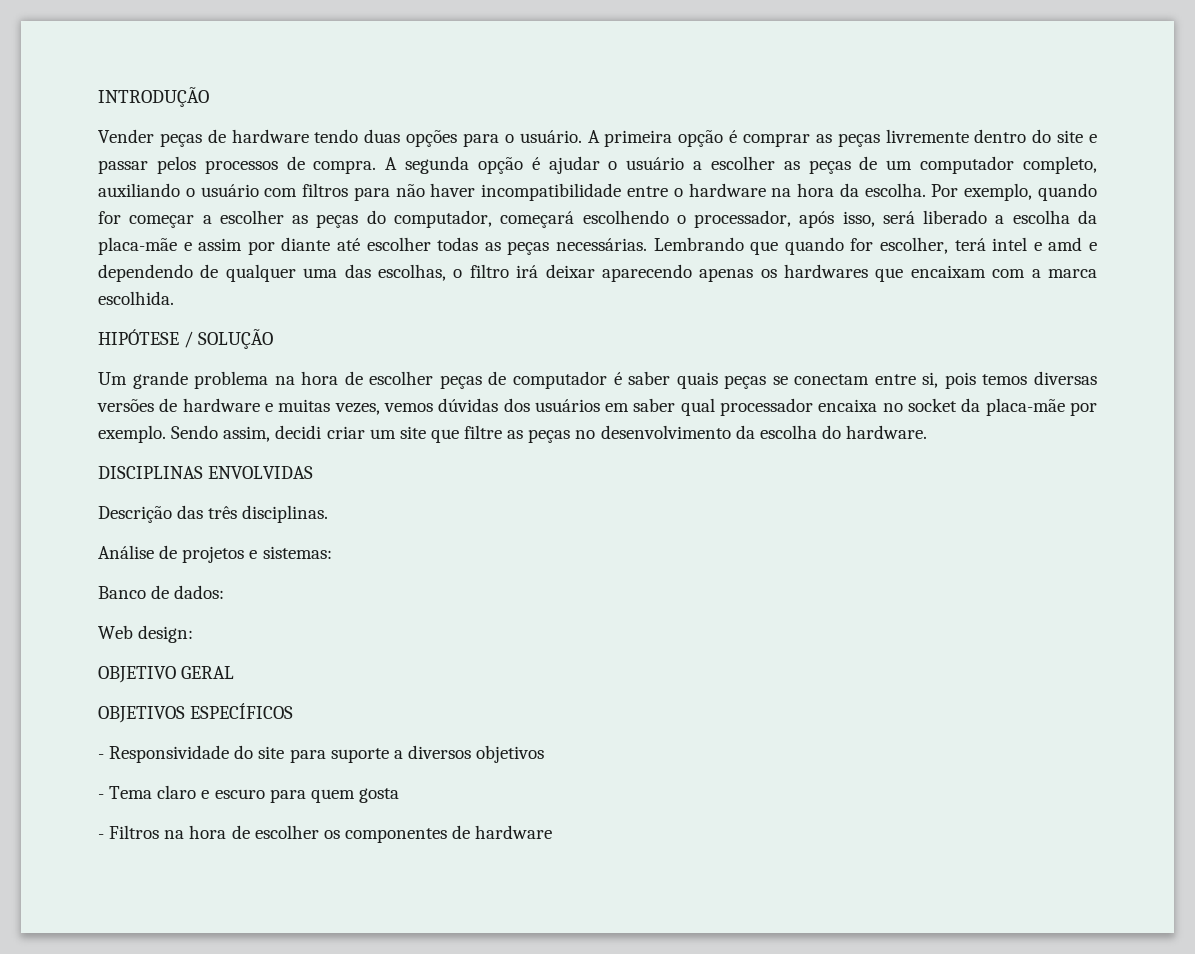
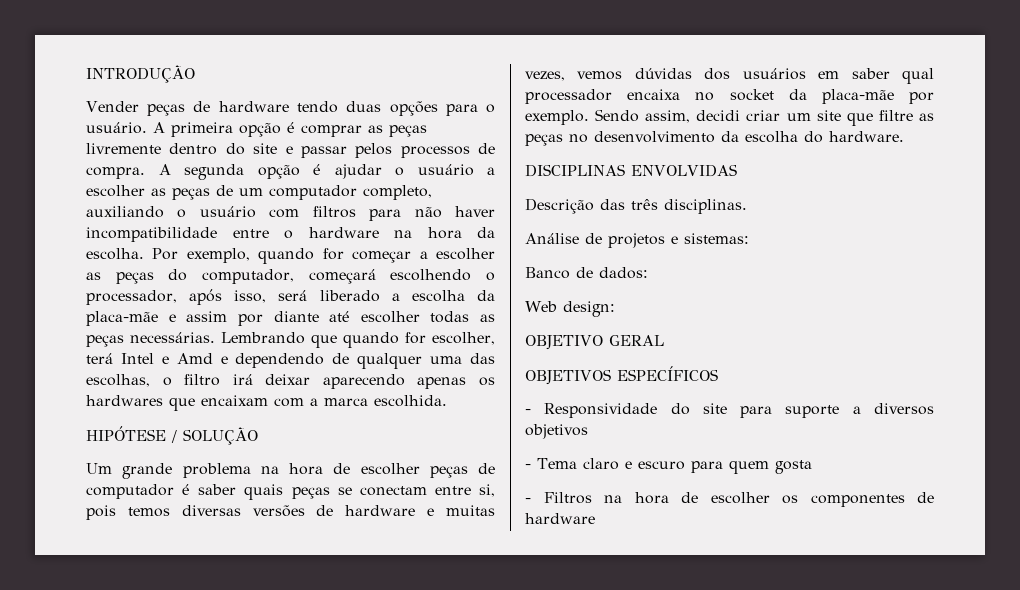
[992,237,1083,251] intel e amd -> [120,353,213,364] Intel e Amd

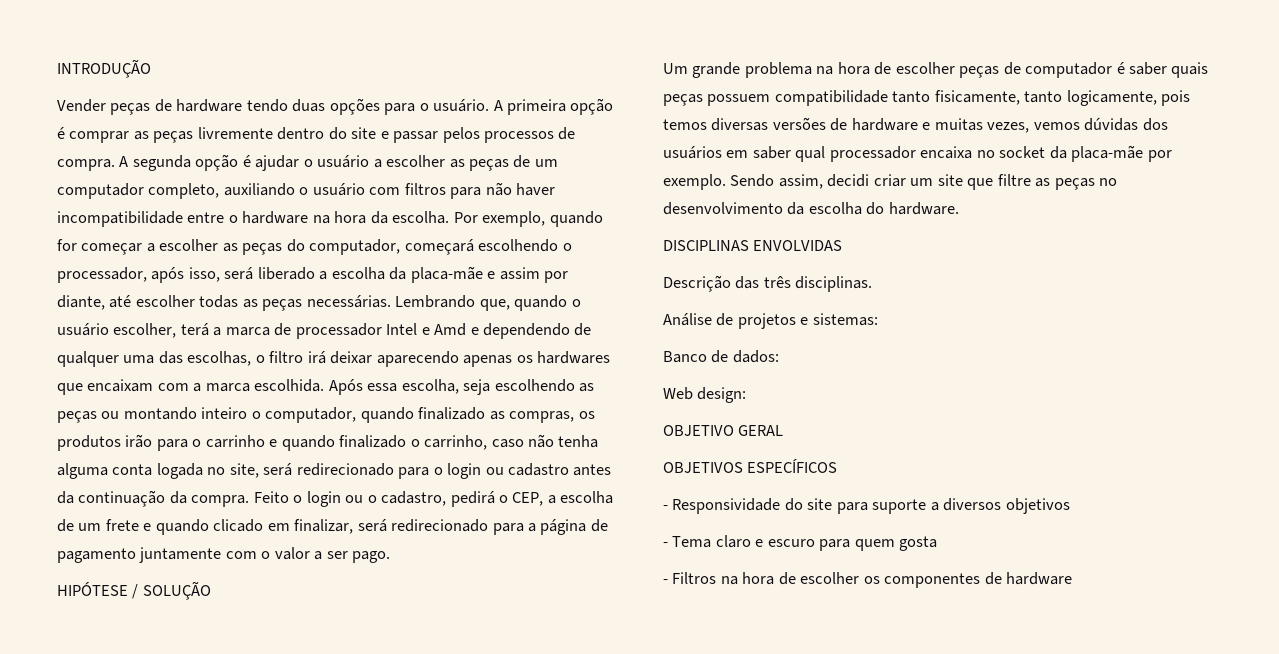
[273,311,319,322] diante -> [57,295,105,310] diante,
[311,332,495,348] [86,353,113,364] que quando for escolher, terá -> [479,295,581,311] [57,323,382,339] que, quando o usuário escolher, terá a marca de processador
(447, 401) none -> [328,379,595,395] [57,407,595,423] [57,434,599,451] [57,463,612,479] [57,490,614,507] [57,519,608,535] [57,547,391,563] Após essa escolha, seja escolhendo as peças ou montando inteiro o computador, quando finalizado as compras, os produtos irão para o carrinho e quando finalizado o carrinho, caso não tenha alguma conta logada no site, será redirecionado para o login ou cadastro antes da continuação da compra. Feito o login ou o cadastro, pedirá o CEP, a escolha de um frete e quando clicado em finalizar, será redirecionado para a página de pagamento juntamente com o valor a ser pago.
[337,484,495,497] se conectam entre si, -> [707,90,1157,106] possuem compatibilidade tanto fisicamente, tanto logicamente,

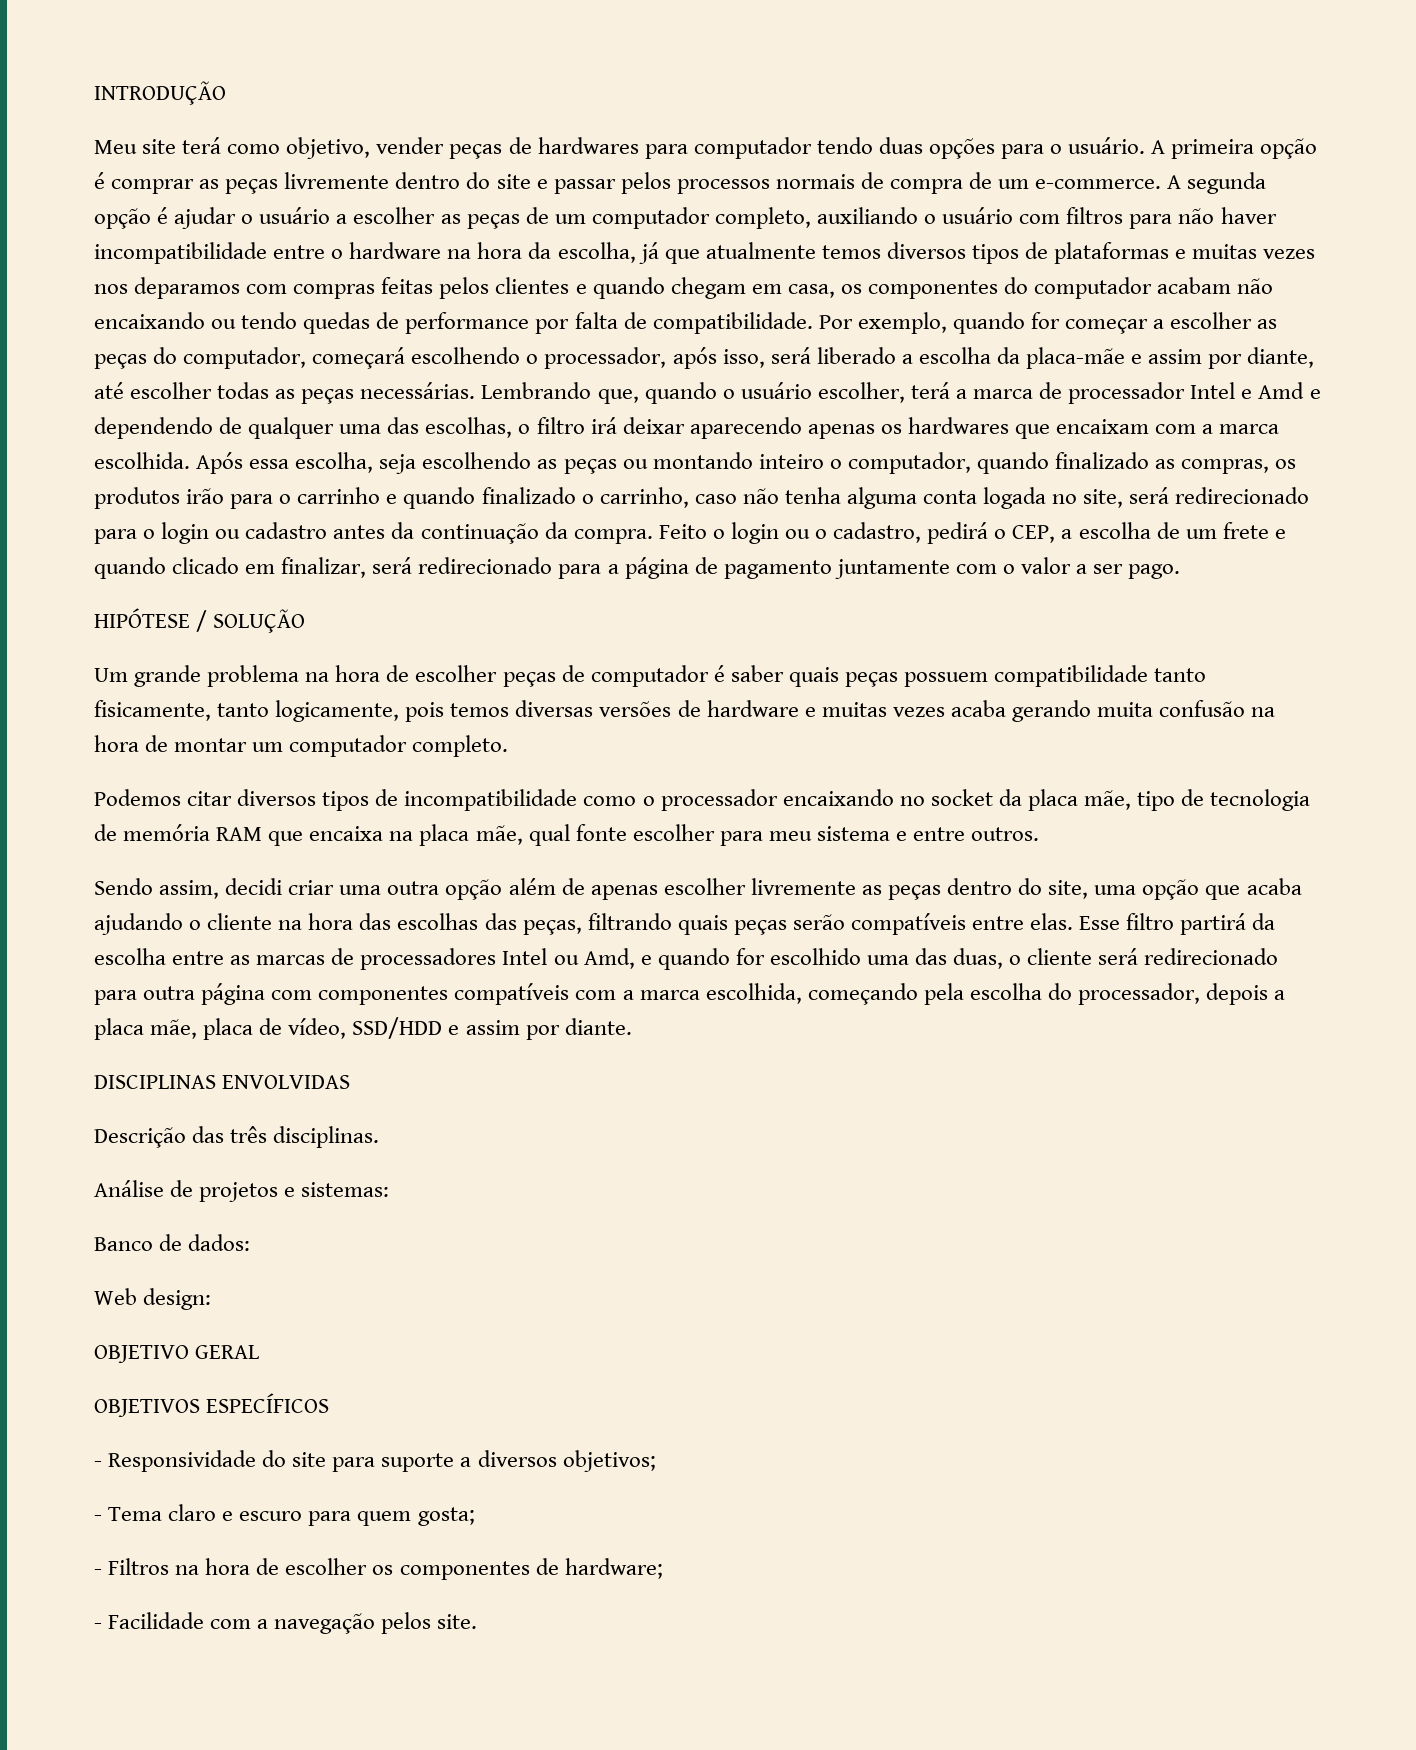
[57,99,243,115] Vender peças de hardware -> [94,137,812,159] Meu site terá como objetivo, vender peças de hardwares para computador
[558,127,576,140] [57,159,115,171] de compra. -> [775,172,1162,194] normais de compra de um e-commerce.
[392,211,450,224] escolha. -> [557,242,1316,264] [94,277,1274,299] [94,312,813,334] escolha, já que atualmente temos diversos tipos de plataformas e muitas vezes nos deparamos com compras feitas pelos clientes e quando chegam em casa, os componentes do computador acabam não encaixando ou tendo quedas de performance por falta de compatibilidade.
[987,117,1168,133] [663,145,1172,162] [663,174,1118,190] [663,202,959,215] vezes, vemos dúvidas dos usuários em saber qual processador encaixa no socket da placa-mãe por exemplo. Sendo assim, decidi criar um site que filtre as peças no desenvolvimento da escolha do hardware. -> [892,700,1276,722] [94,735,509,757] [94,789,1311,811] [94,824,1040,846] [94,878,1302,900] [94,913,1276,935] [94,948,1279,970] [94,983,1286,1005] [94,1017,632,1040] vezes acaba gerando muita confusão na hora de montar um computador completo. // Podemos citar diversos tipos de incompatibilidade como o processador encaixando no socket da placa mãe, tipo de tecnologia de memória RAM que encaixa na placa mãe, qual fonte escolher para meu sistema e entre outros. // Sendo assim, decidi criar uma outra opção além de apenas escolher livremente as peças dentro do site, uma opção que acaba ajudando o cliente na hora das escolhas das peças, filtrando quais peças serão compatíveis entre elas. Esse filtro partirá da escolha entre as marcas de processadores Intel ou Amd, e quando for escolhido uma das duas, o cliente será redirecionado para outra página com componentes compatíveis com a marca escolhida, começando pela escolha do processador, depois a placa mãe, placa de vídeo, SSD/HDD e assim por diante.
[1005,498,1070,514] objetivos -> [562,1450,656,1472] objetivos;
[899,536,938,551] gosta -> [417,1507,475,1526] gosta;
[1006,572,1073,585] hardware -> [564,1558,663,1579] [94,1612,478,1634] hardware; // - Facilidade com a navegação pelos site.

